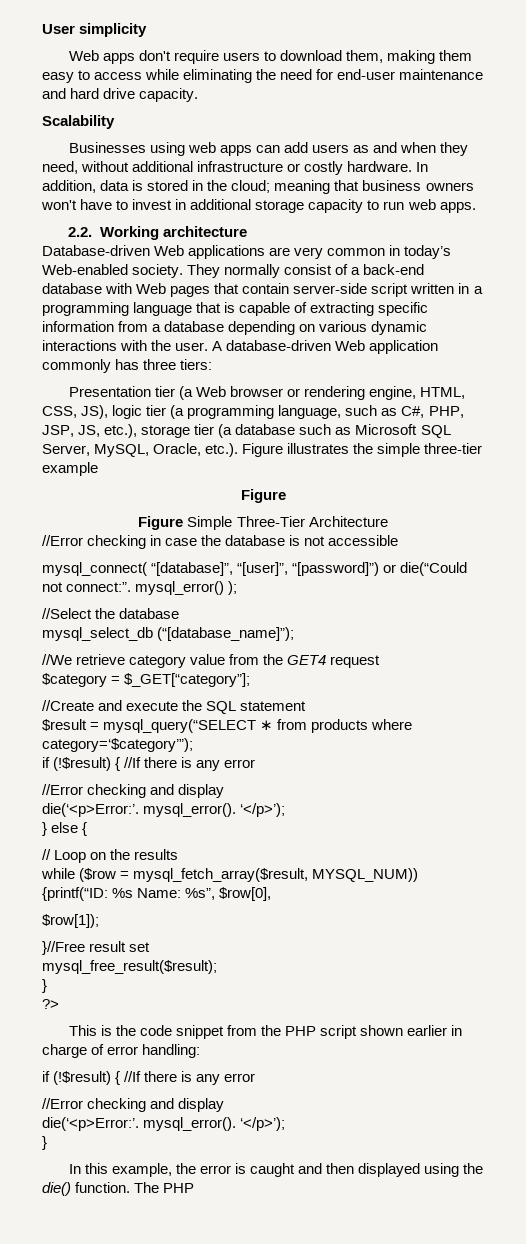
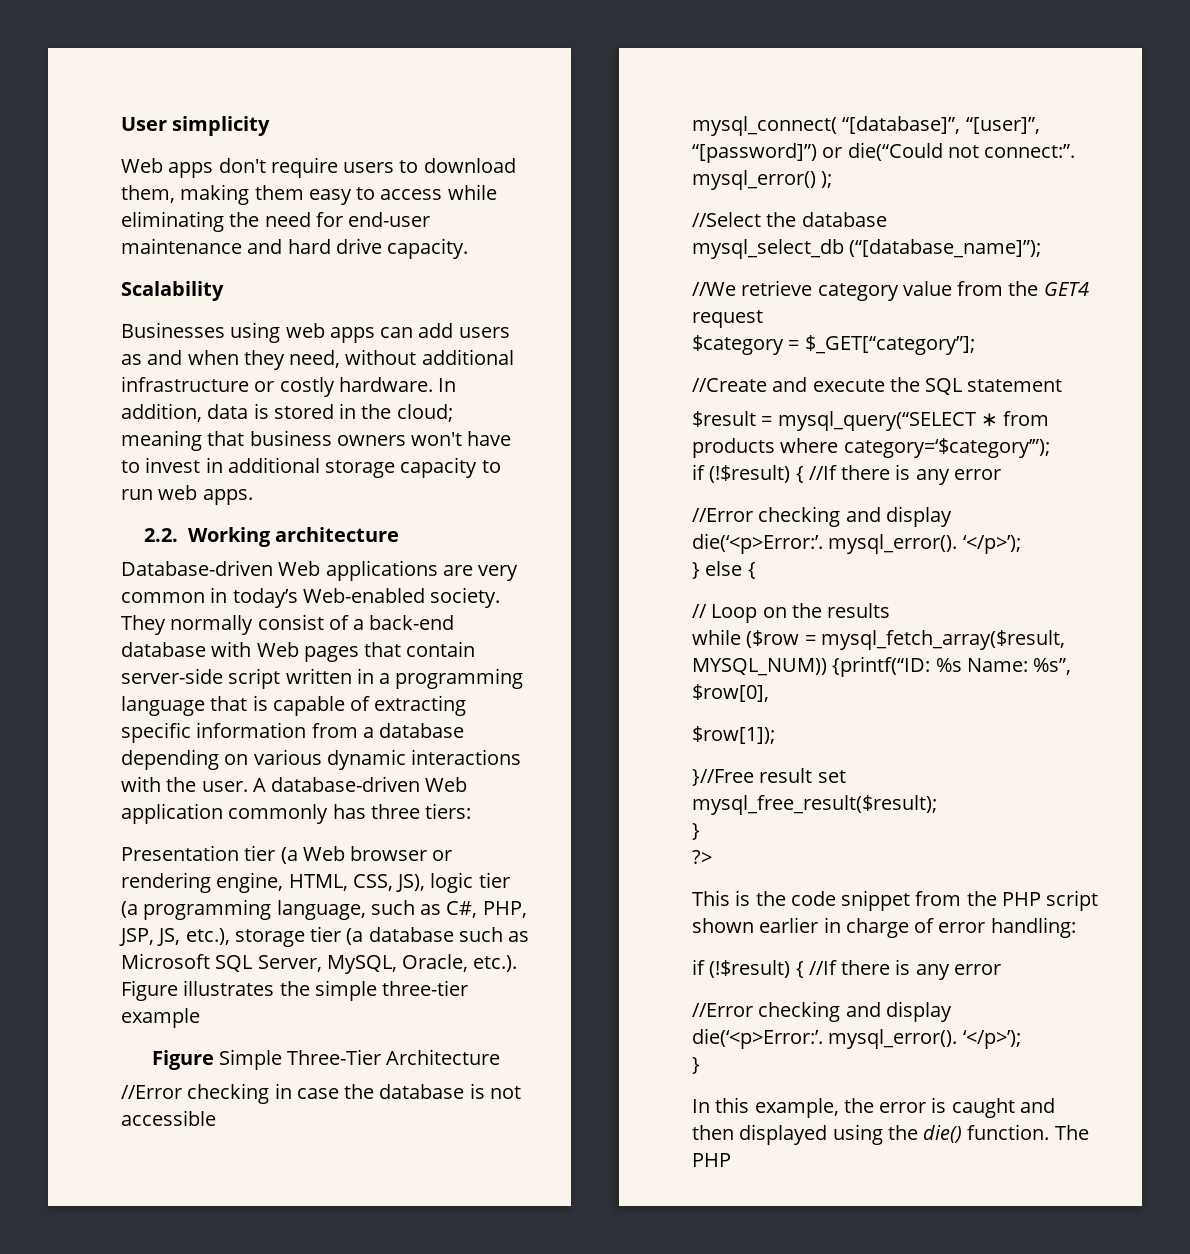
[138,516,184,530] // Figure -> (214, 1060) none

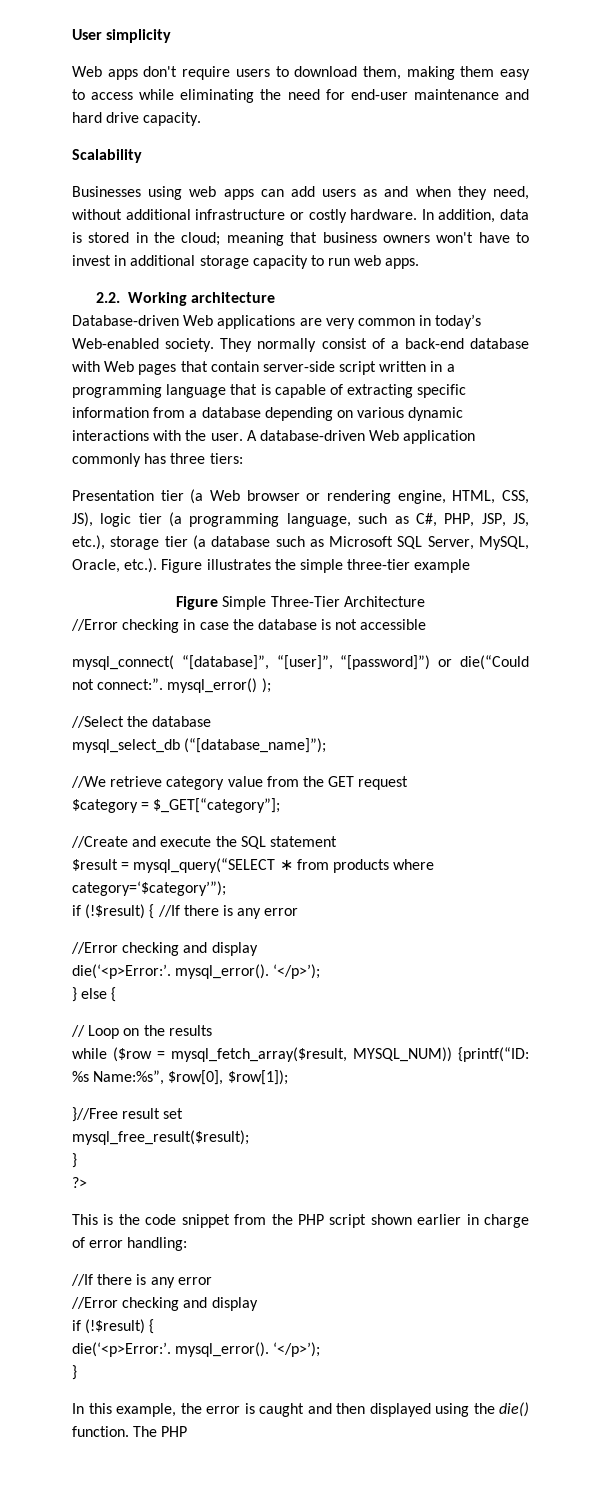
[1043,282,1089,296] GET4 -> [328,776,355,787] GET
[966,658,1072,675] Name: %s”, -> [93,1070,165,1085] Name:%s”,
(769, 693) // -> (224, 1077) none
[692,959,1001,980] [692,1001,952,1022] if (!$result) { //If there is any error // //Error checking and display -> [71,1274,212,1288] [71,1297,258,1311] [72,1319,155,1334] //If there is any error // //Error checking and display // if (!$result) {

